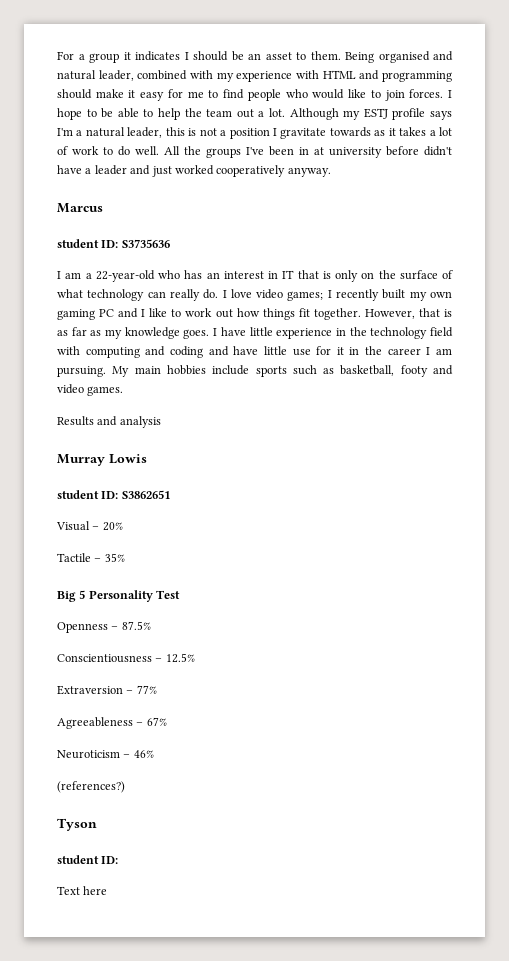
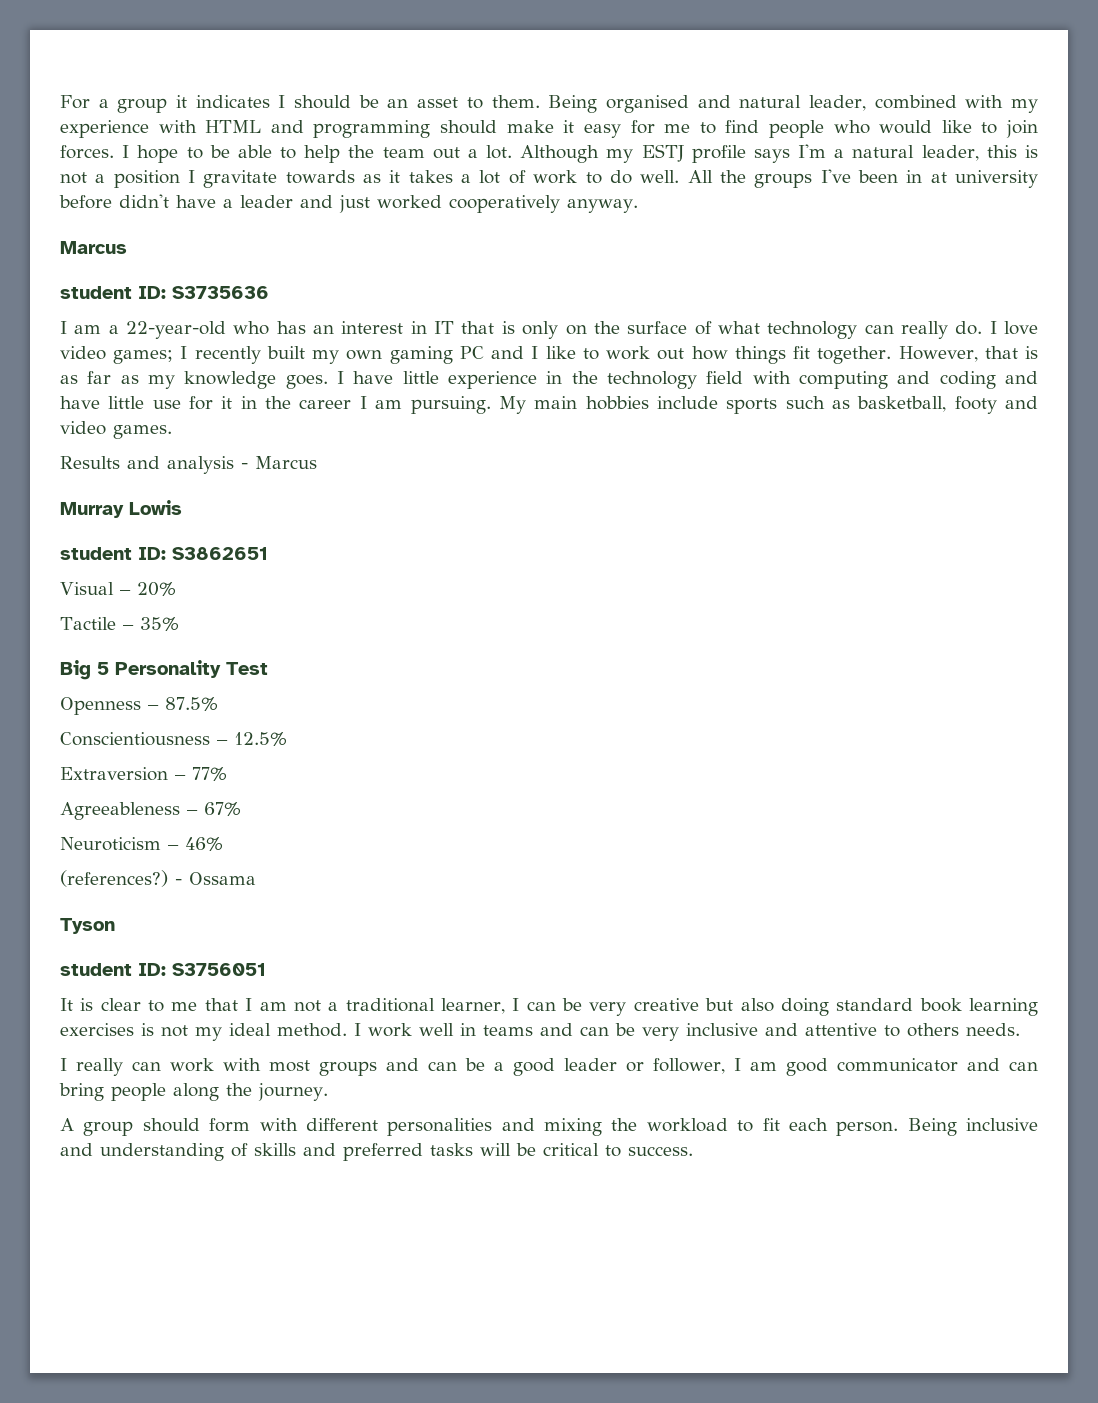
(161, 422) none -> [241,456,317,469] - Marcus
(125, 787) none -> [175,872,256,885] - Ossama
[57,886,108,895] // Text here -> [172,963,266,976] [60,998,1038,1016] [60,1023,1020,1041] [60,1058,1039,1076] [59,1083,328,1101] [60,1118,1038,1136] [60,1143,693,1161] S3756051 // It is clear to me that I am not a traditional learner, I can be very creative but also doing standard book learning exercises is not my ideal method. I work well in teams and can be very inclusive and attentive to others needs. // I really can work with most groups and can be a good leader or follower, I am good communicator and can bring people along the journey. // A group should form with different personalities and mixing the workload to fit each person. Being inclusive and understanding of skills and preferred tasks will be critical to success.

